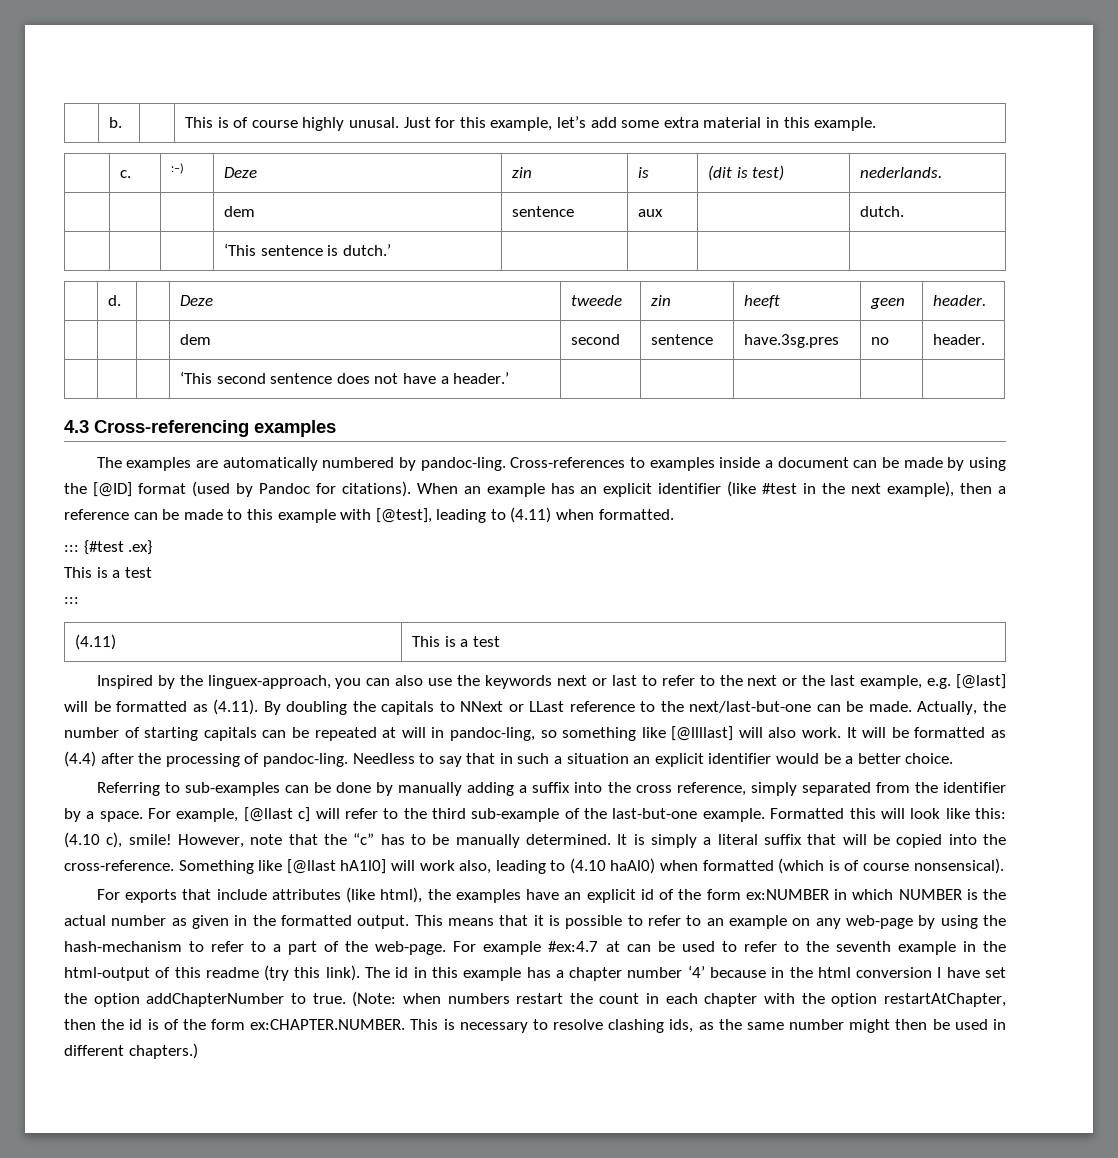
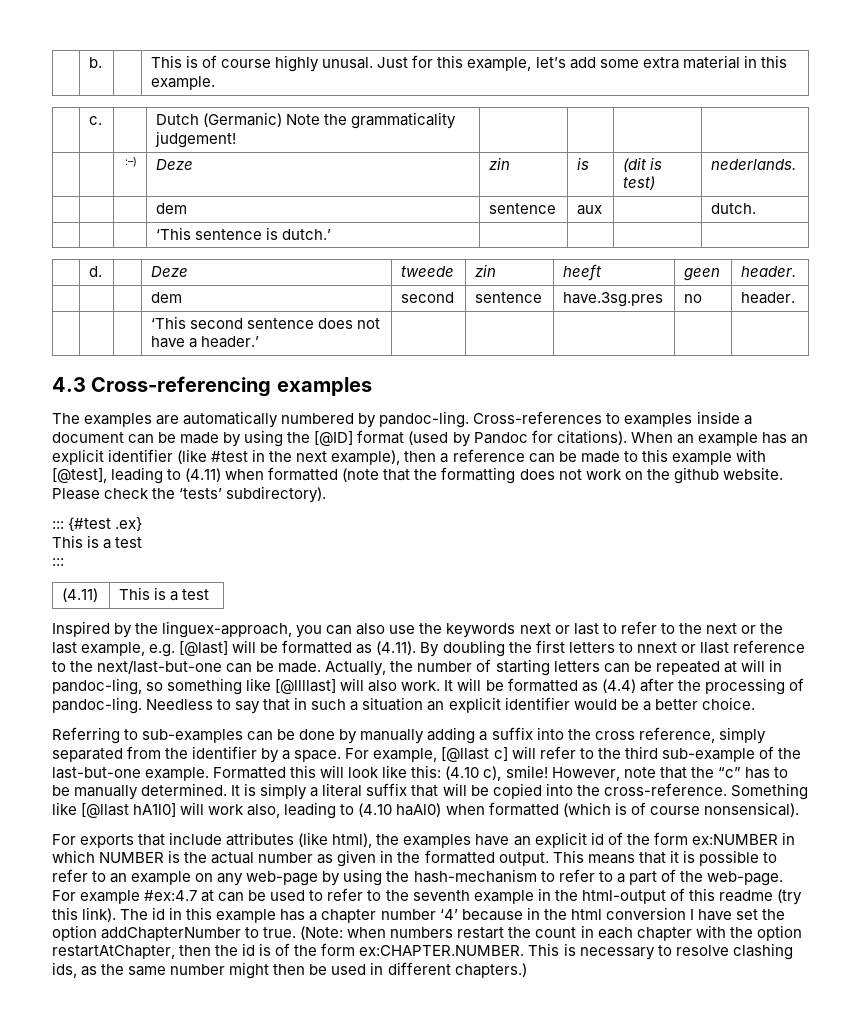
(132, 174) none -> [156,112,457,129] [155,131,237,148] | Dutch (Germanic) Note the grammaticality judgement! | | | | // | |
[598,509,674,520] formatted. -> [268,467,783,484] [52,486,327,503] formatted (note that the formatting does not work on the github website. Please check the ‘tests’ subdirectory).
[381,701,565,715] capitals to NNext or LLast -> [535,640,729,654] first letters to nnext or llast
[203,727,257,741] capitals -> [553,661,600,672] letters

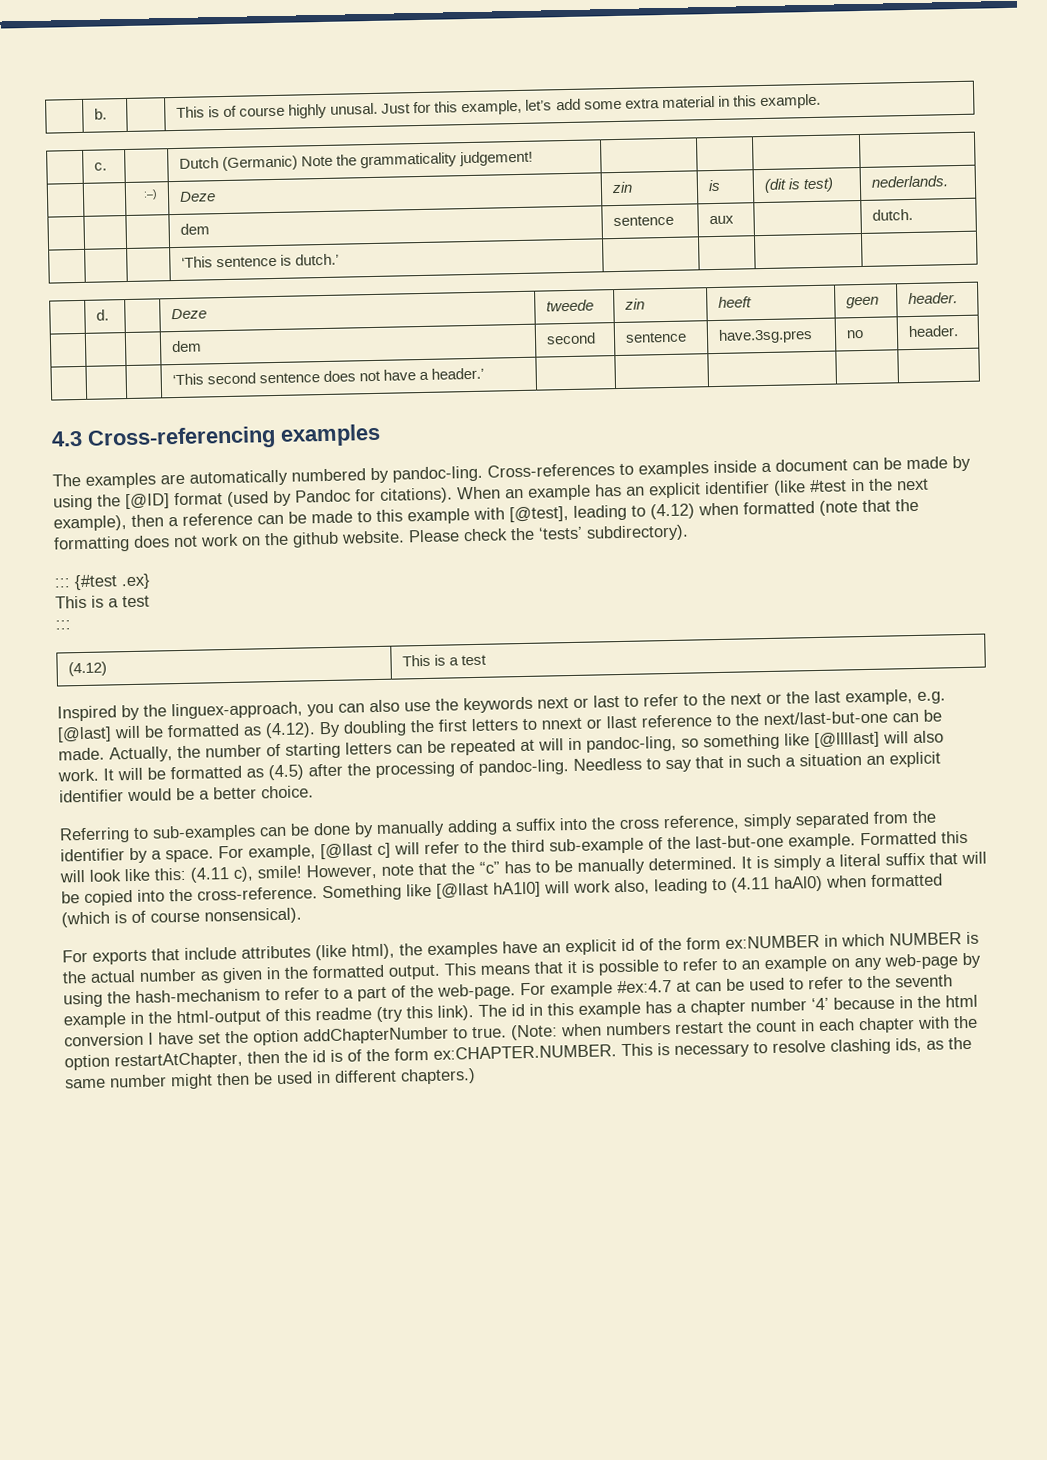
[185,468,222,482] (4.11) -> [650,503,695,520] (4.12)
[62,588,99,602] (4.11) -> [67,661,107,677] (4.12)
[376,641,417,655] (4.11). -> [265,722,316,739] (4.12).
[601,679,636,693] (4.4) -> [268,764,304,781] (4.5)
[445,766,480,780] (4.10 -> [190,867,230,883] (4.11
[358,803,393,817] (4.10 -> [731,877,770,893] (4.11

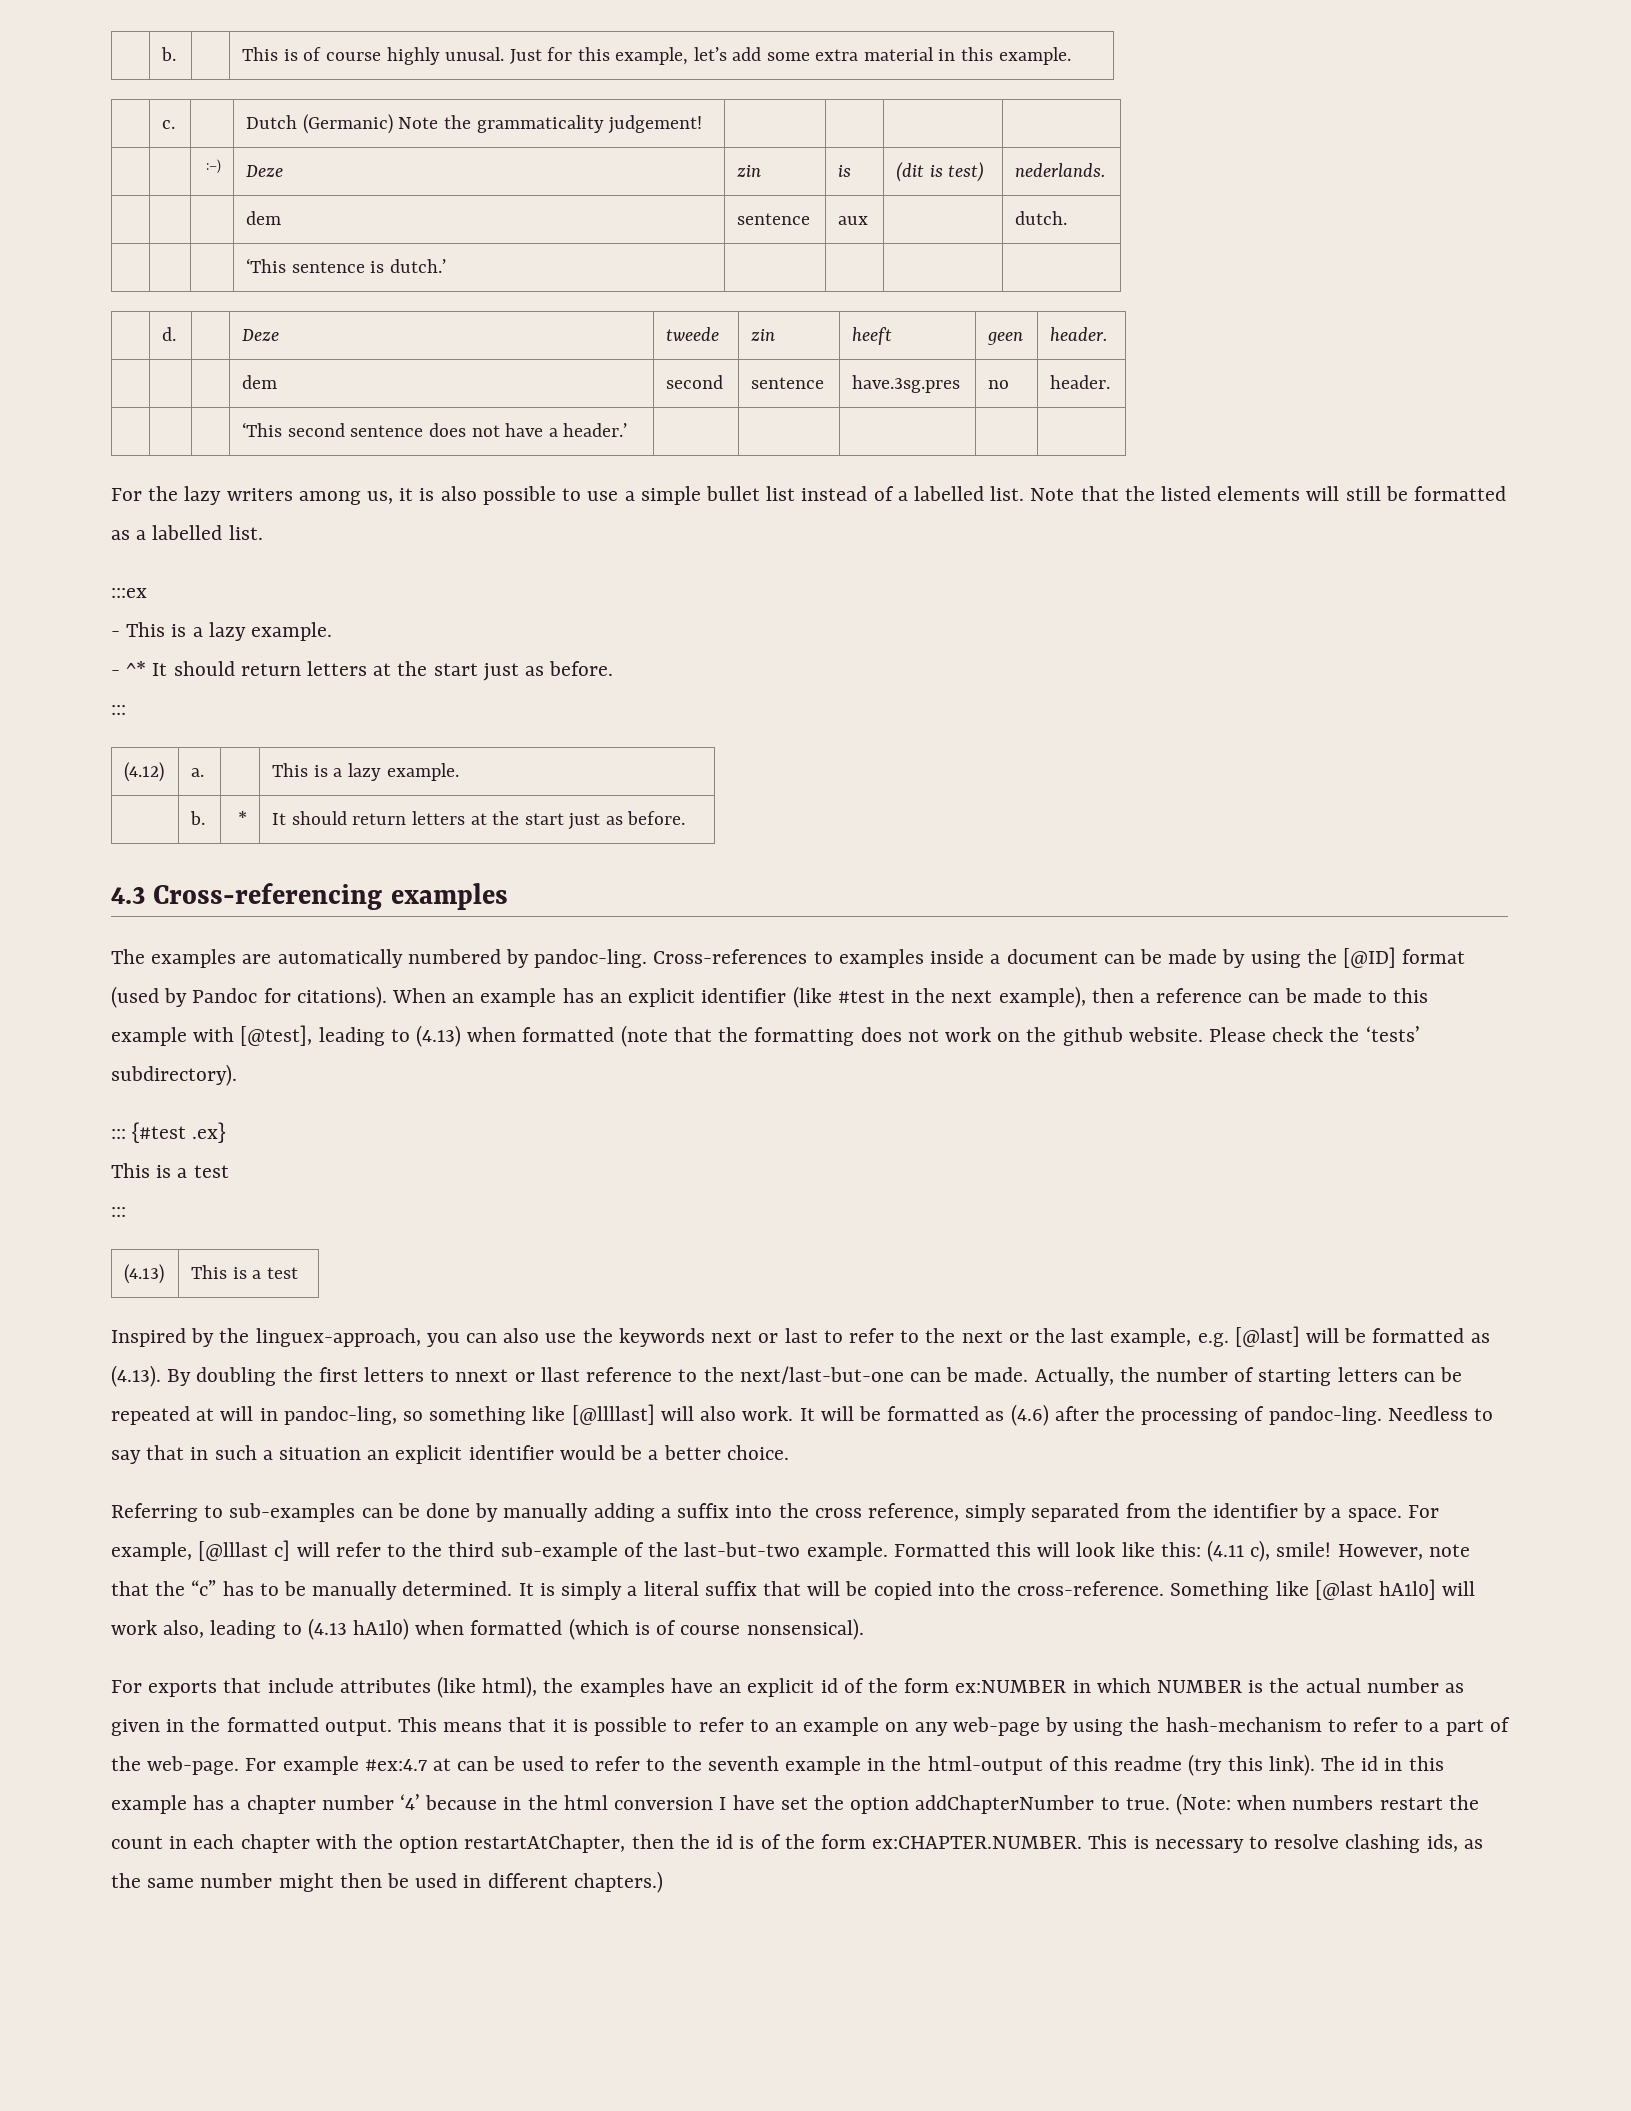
(485, 373) none -> [111,486,1507,505] [111,525,263,540] [111,588,147,598] [111,622,333,641] [111,661,614,681] [111,705,126,715] [124,762,165,782] [191,768,205,777] [272,763,459,781] [190,811,206,825] [237,811,247,825] [272,811,686,830] // For the lazy writers among us, it is also possible to use a simple bullet list instead of a labelled list. Note that the listed elements will still be formatted as a labelled list. // :::ex // - This is a lazy example. // - ^* It should return letters at the start just as before. // ::: // (4.12) | a. | | This is a lazy example. // | b. | * | It should return letters at the start just as before.
[650,503,695,520] (4.12) -> [416,1025,462,1047] (4.13)
[67,661,107,677] (4.12) -> [124,1264,165,1284] (4.13)
[265,722,316,739] (4.12). -> [111,1365,161,1387] (4.13).
[268,764,304,781] (4.5) -> [1010,1404,1049,1426] (4.6)
[320,843,373,860] [@llast -> [198,1541,269,1561] [@lllast
[695,834,784,849] last-but-one -> [684,1542,801,1557] last-but-two
[436,882,489,899] [@llast -> [1314,1580,1373,1600] [@last
[731,875,823,893] (4.11 haAl0) -> [307,1618,410,1640] (4.13 hA1l0)

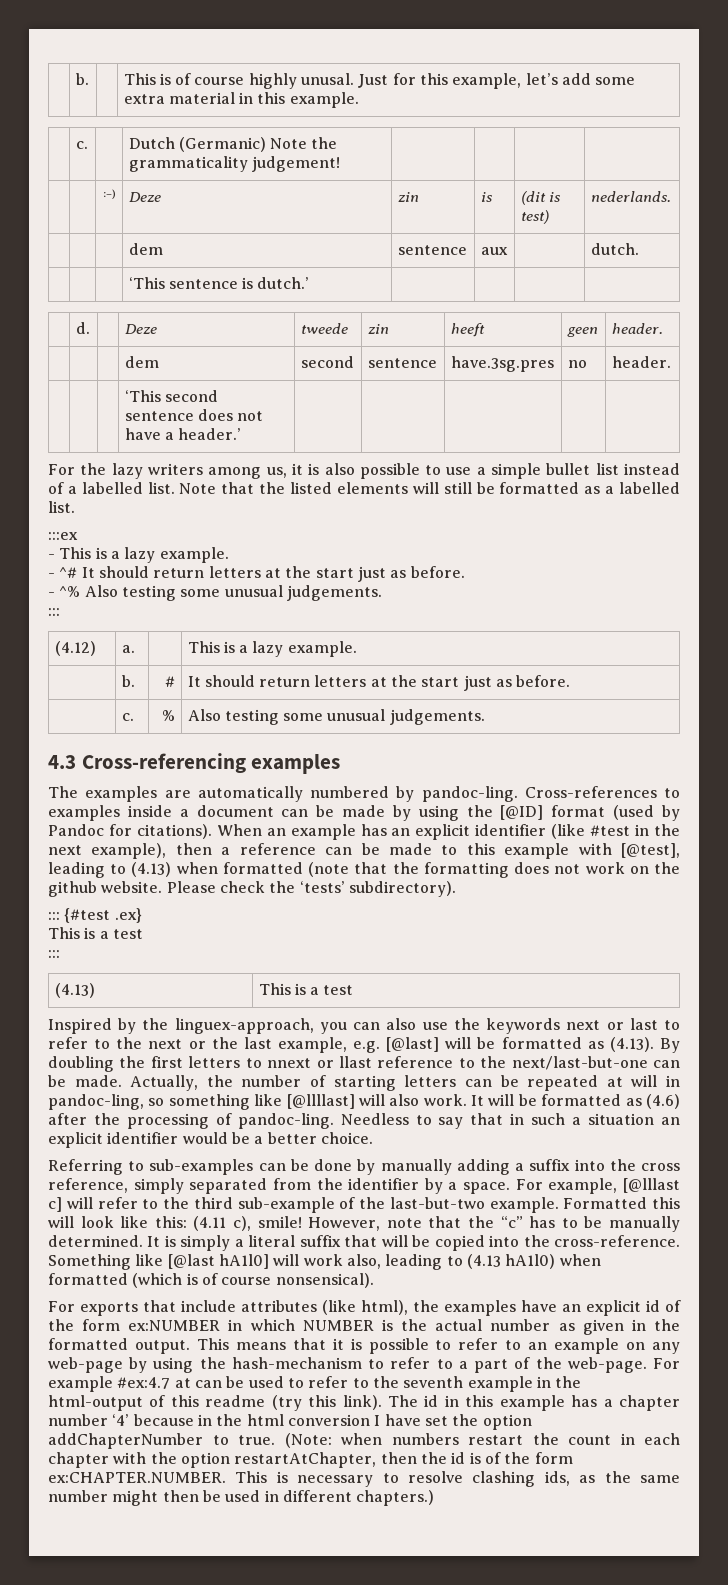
[126,661,147,676] ^* -> [59,567,78,578] ^#
(614, 668) none -> [48,585,382,601] // - ^% Also testing some unusual judgements.
[237,811,247,825] * -> [165,676,176,687] #
(686, 818) none -> [121,713,134,721] [162,710,176,721] [187,709,485,725] // | c. | % | Also testing some unusual judgements.

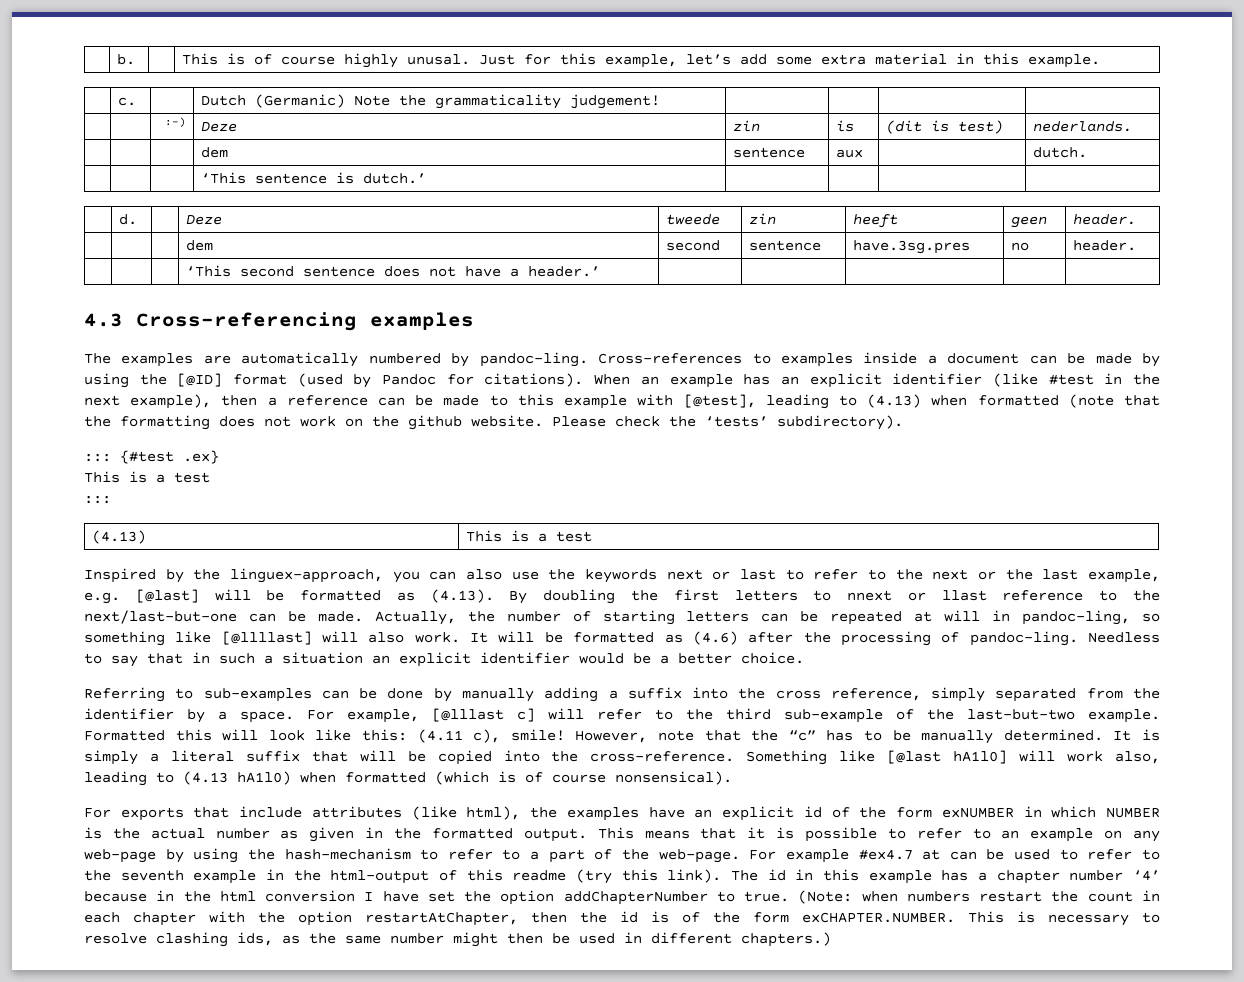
[48,463,680,479] [48,482,681,494] [48,501,75,513] [48,532,78,540] [48,547,229,563] [48,566,465,582] [48,585,382,601] [48,608,60,616] [54,641,96,656] [121,645,135,653] [187,641,357,657] [121,675,135,687] [165,676,176,687] [187,675,571,691] [121,713,134,721] [162,710,176,721] [187,709,485,725] // For the lazy writers among us, it is also possible to use a simple bullet list instead of a labelled list. Note that the listed elements will still be formatted as a labelled list. // :::ex // - This is a lazy example. // - ^# It should return letters at the start just as before. // - ^% Also testing some unusual judgements. // ::: // (4.12) | a. | | This is a lazy example. // | b. | # | It should return letters at the start just as before. // | c. | % | Also testing some unusual judgements. -> (600, 271) none
[128,1320,221,1331] ex:NUMBER -> [941,807,1014,818] exNUMBER
[117,1377,171,1389] #ex:4.7 -> [858,849,913,860] #ex4.7
[48,1472,226,1483] ex:CHAPTER.NUMBER. -> [802,912,955,923] exCHAPTER.NUMBER.

